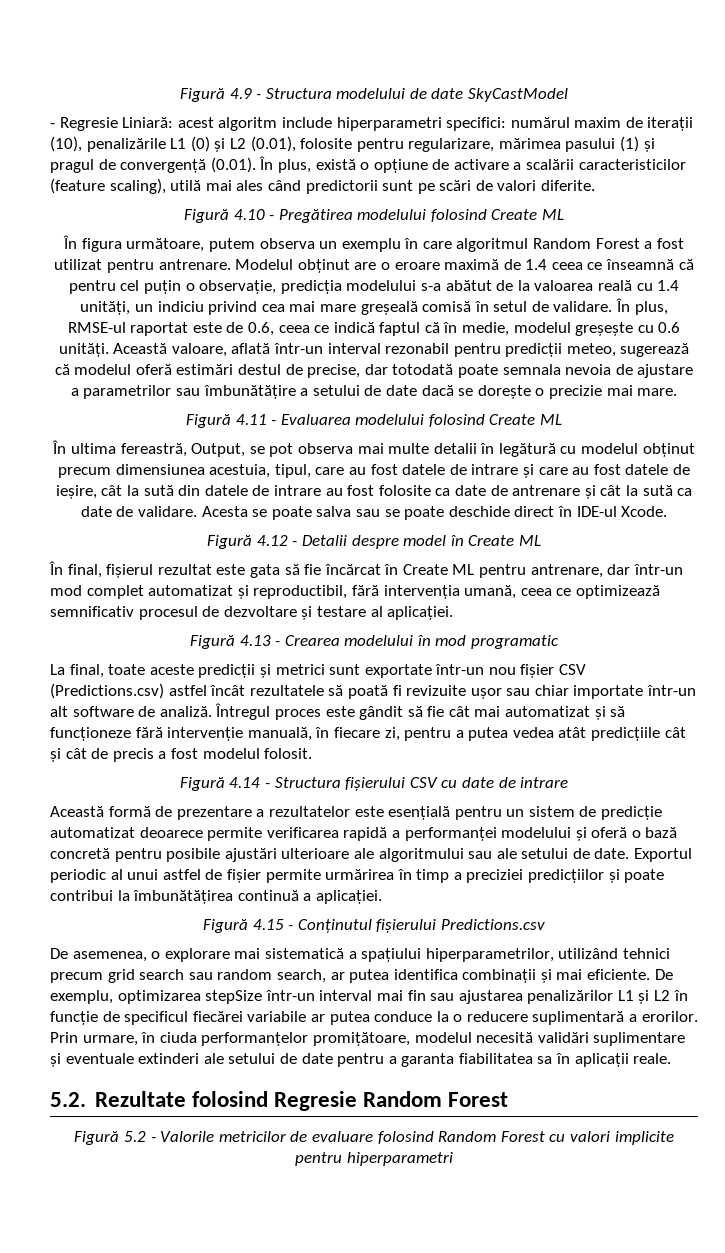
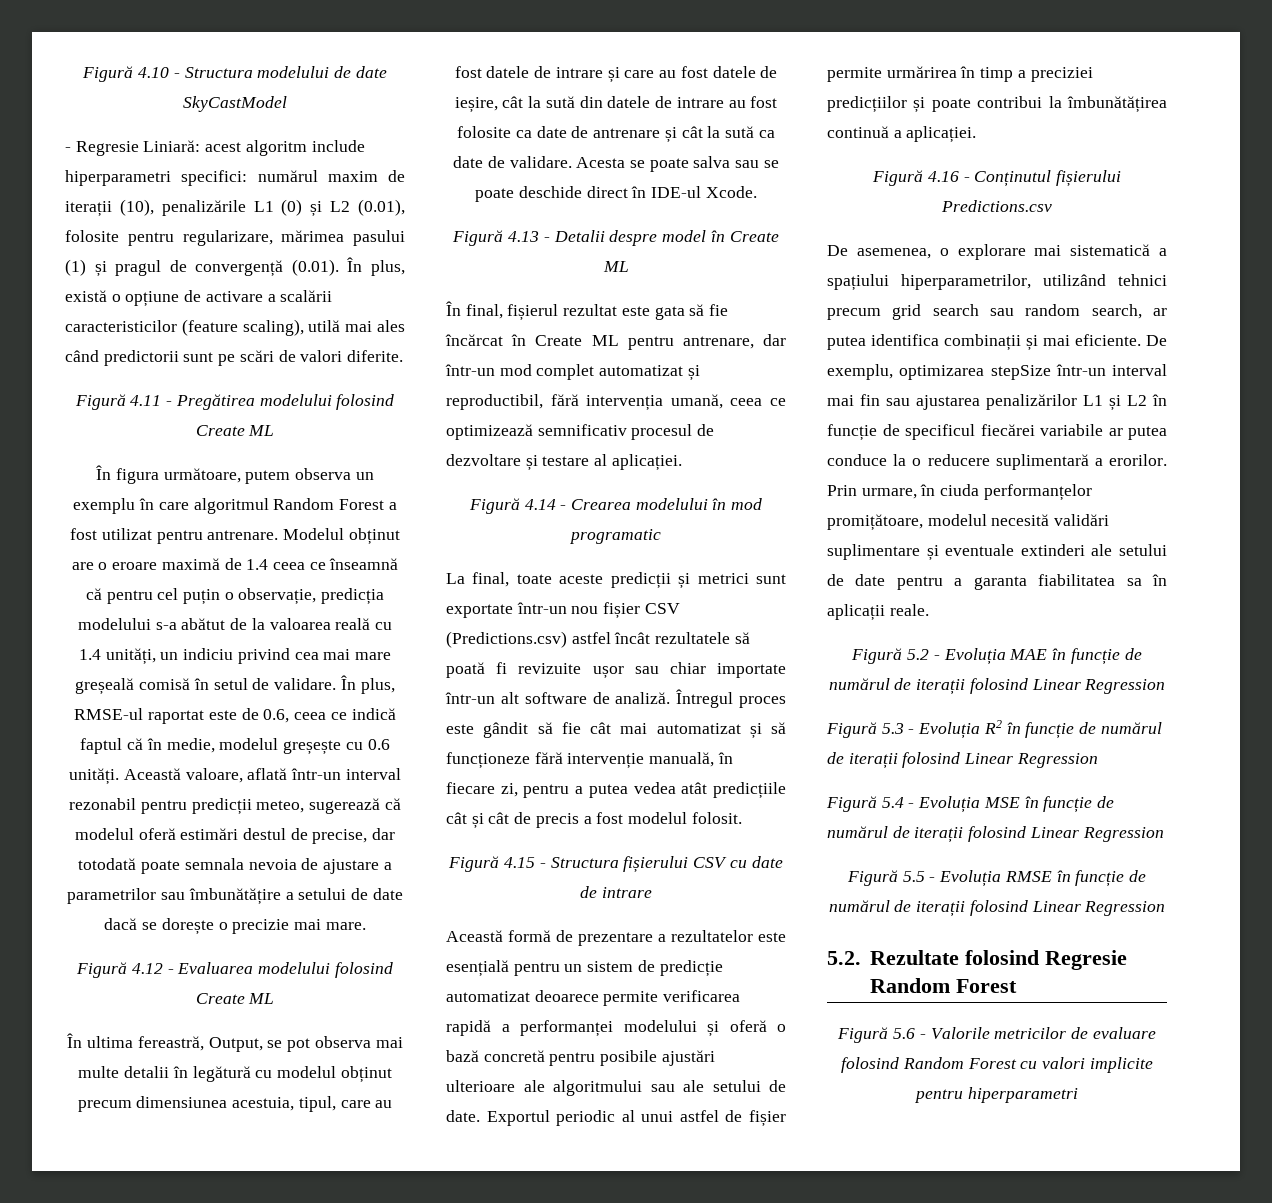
[179,88,252,102] Figură 4.9 -> [82,66,170,82] Figură 4.10
[233,209,265,220] 4.10 -> [130,395,162,406] 4.11
[235,414,267,425] 4.11 -> [131,963,163,974] 4.12
[256,535,288,546] 4.12 -> [508,231,540,242] 4.13
[239,635,271,646] 4.13 -> [524,499,556,510] 4.14
[229,777,261,788] 4.14 -> [504,857,536,868] 4.15
[252,919,284,930] 4.15 -> [927,171,959,182] 4.16
(672, 1058) none -> [851,648,1142,665] [828,678,1166,695] [826,720,1162,739] [827,752,1098,769] [826,796,1115,813] [827,826,1164,843] [846,870,1147,887] [828,900,1166,917] // Figură 5.2 - Evoluția MAE în funcție de numărul de iterații folosind Linear Regression // Figură 5.3 - Evoluția R2 în funcție de numărul de iterații folosind Linear Regression // Figură 5.4 - Evoluția MSE în funcție de numărul de iterații folosind Linear Regression // Figură 5.5 - Evoluția RMSE în funcție de numărul de iterații folosind Linear Regression
[124,1131,147,1142] 5.2 -> [893,1028,916,1039] 5.6

